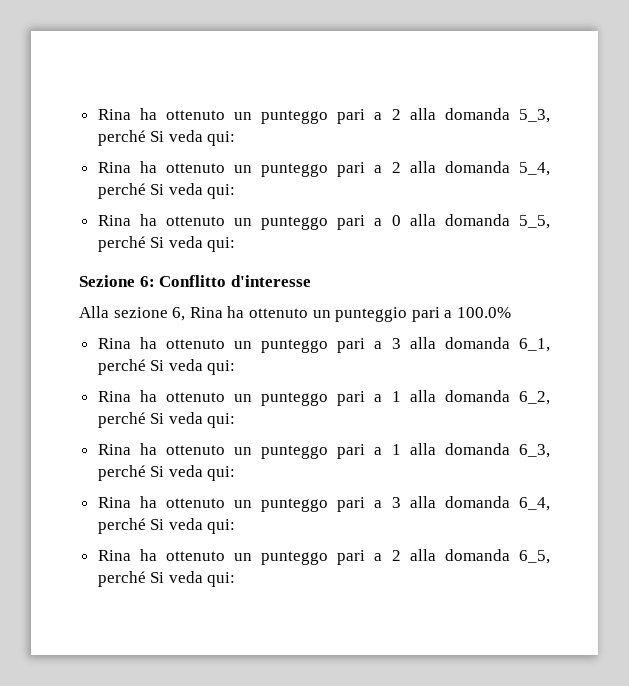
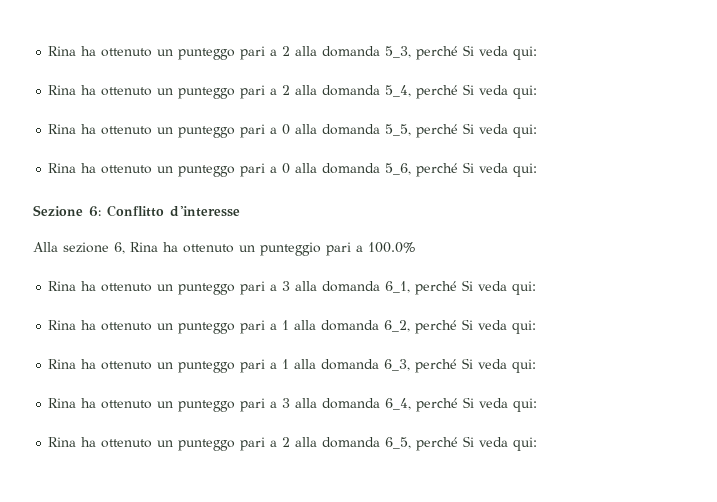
(236, 244) none -> [48,162,538,177] // Rina ha ottenuto un punteggo pari a 0 alla domanda 5_6, perché Si veda qui:

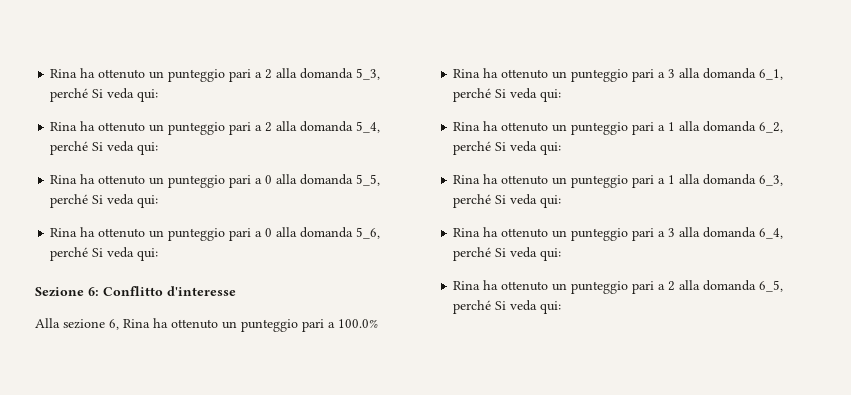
[48,46,236,60] Rina ha ottenuto un punteggo -> [50,68,226,82] Rina ha ottenuto un punteggio
[178,87,236,99] punteggo -> [168,122,226,135] punteggio
[178,126,236,138] punteggo -> [168,175,226,188] punteggio
[178,165,236,177] punteggo -> [168,228,226,241] punteggio
[178,283,236,295] punteggo -> [571,69,629,82] punteggio
[178,322,236,334] punteggo -> [571,122,629,135] punteggio
[178,361,236,373] punteggo -> [571,175,629,188] punteggio
[178,400,236,412] punteggo -> [571,228,629,241] punteggio
[178,439,236,451] punteggo -> [571,281,629,294] punteggio

